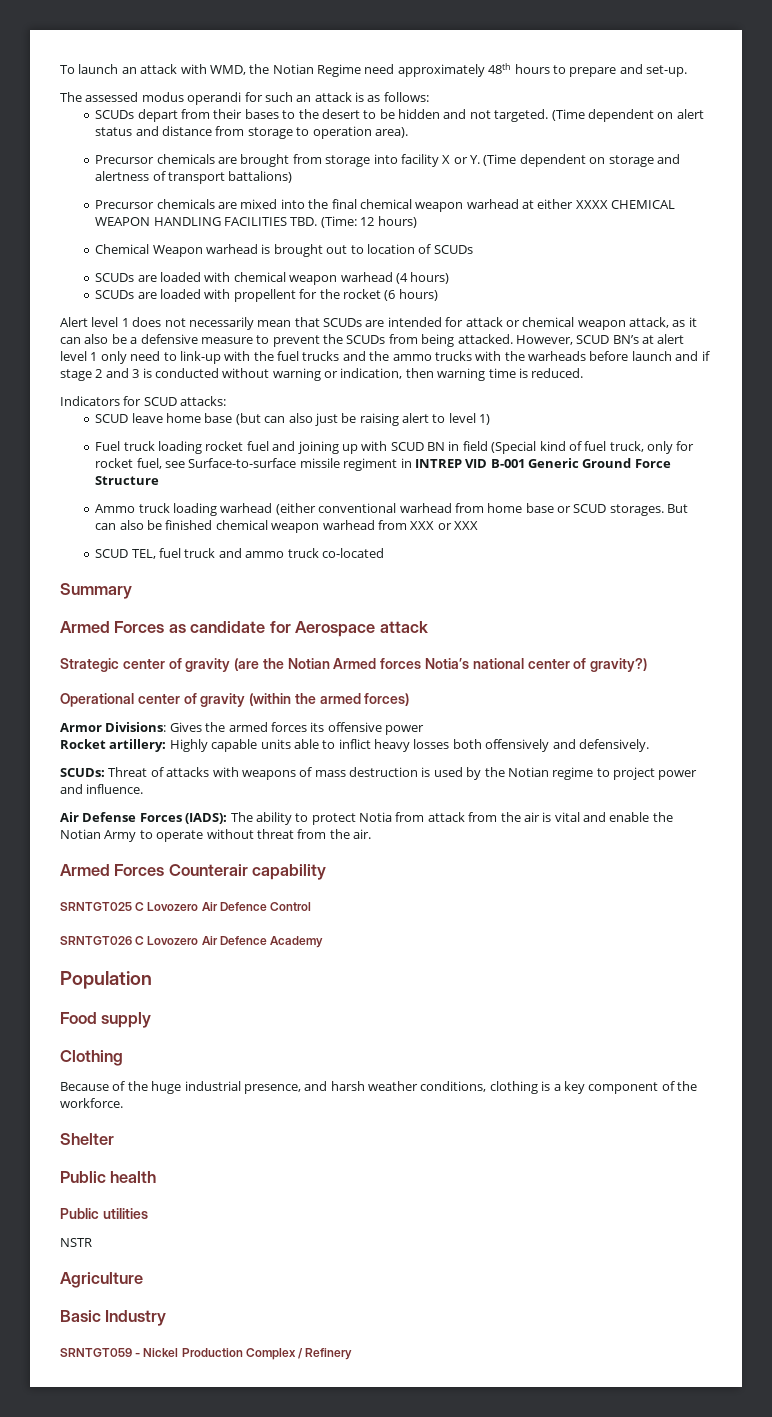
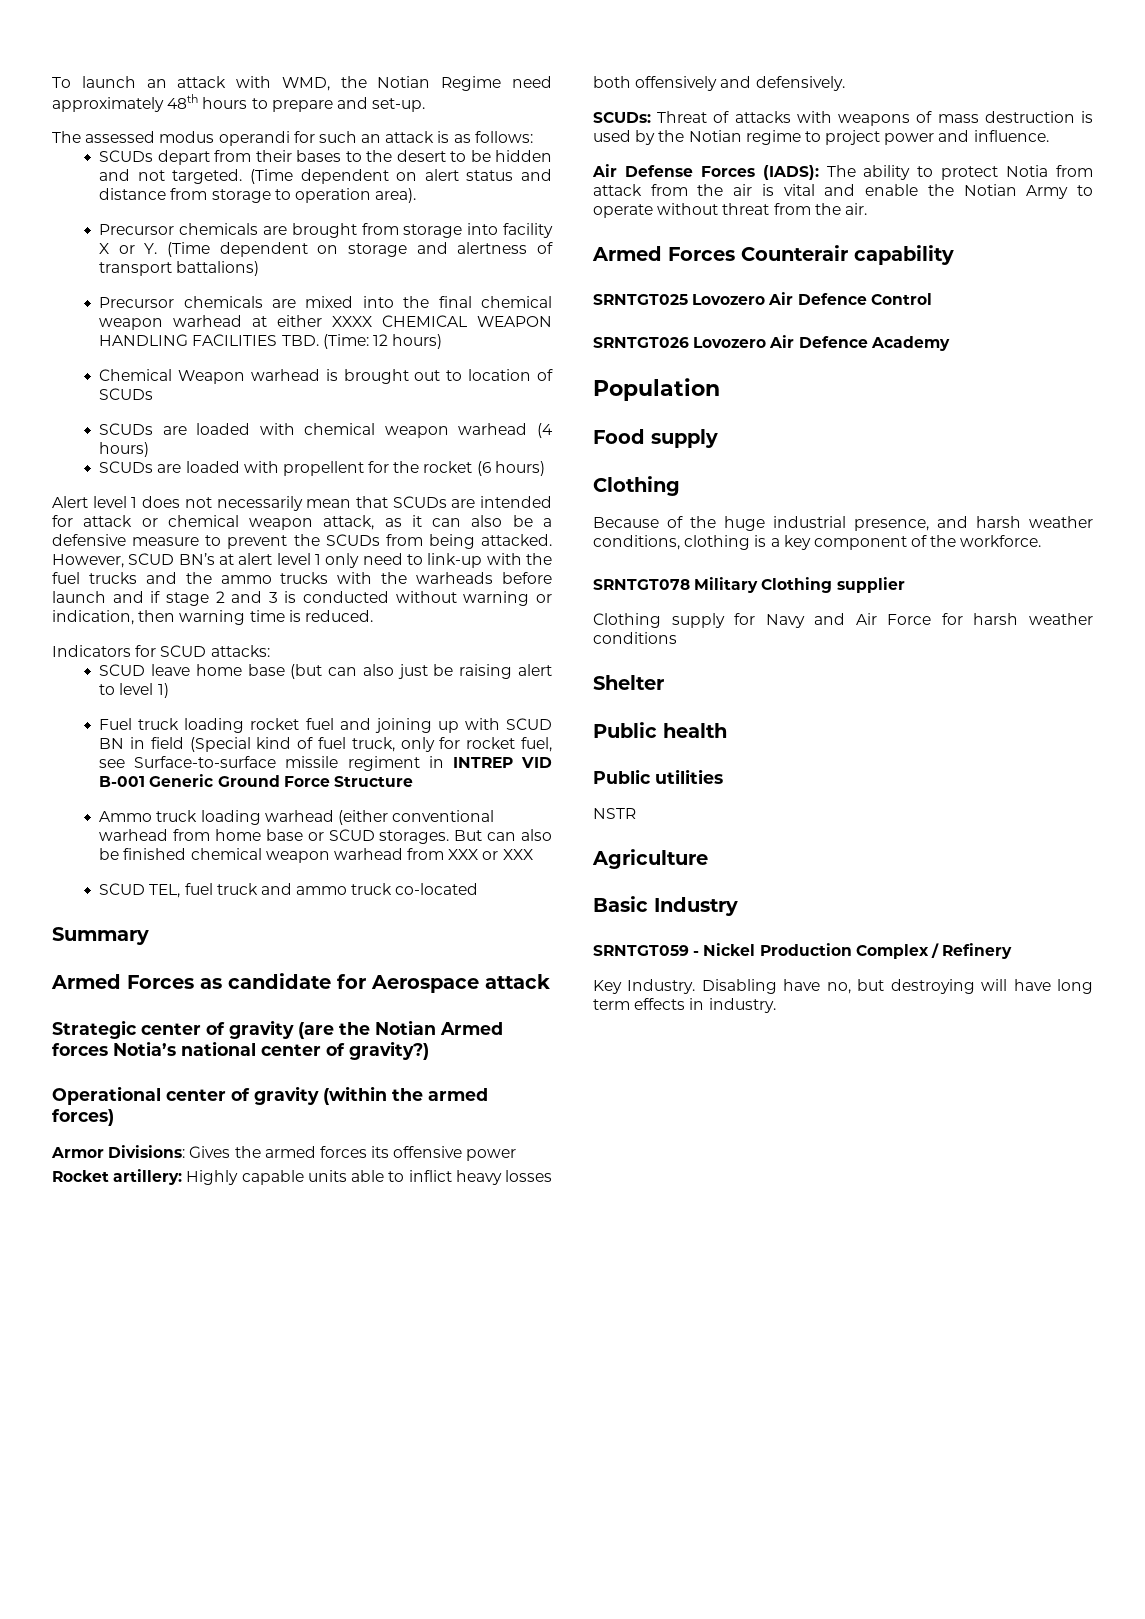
[135,902,145,911] C -> (688, 299) none
[135,936,145,945] C -> (689, 342) none
(123, 1103) none -> [593,577,905,593] [593,613,1093,628] [593,632,677,644] // SRNTGT078 Military Clothing supplier // Clothing supply for Navy and Air Force for harsh weather conditions
(353, 1354) none -> [593,979,1093,994] [593,998,776,1013] // Key Industry. Disabling have no, but destroying will have long term effects in industry.

